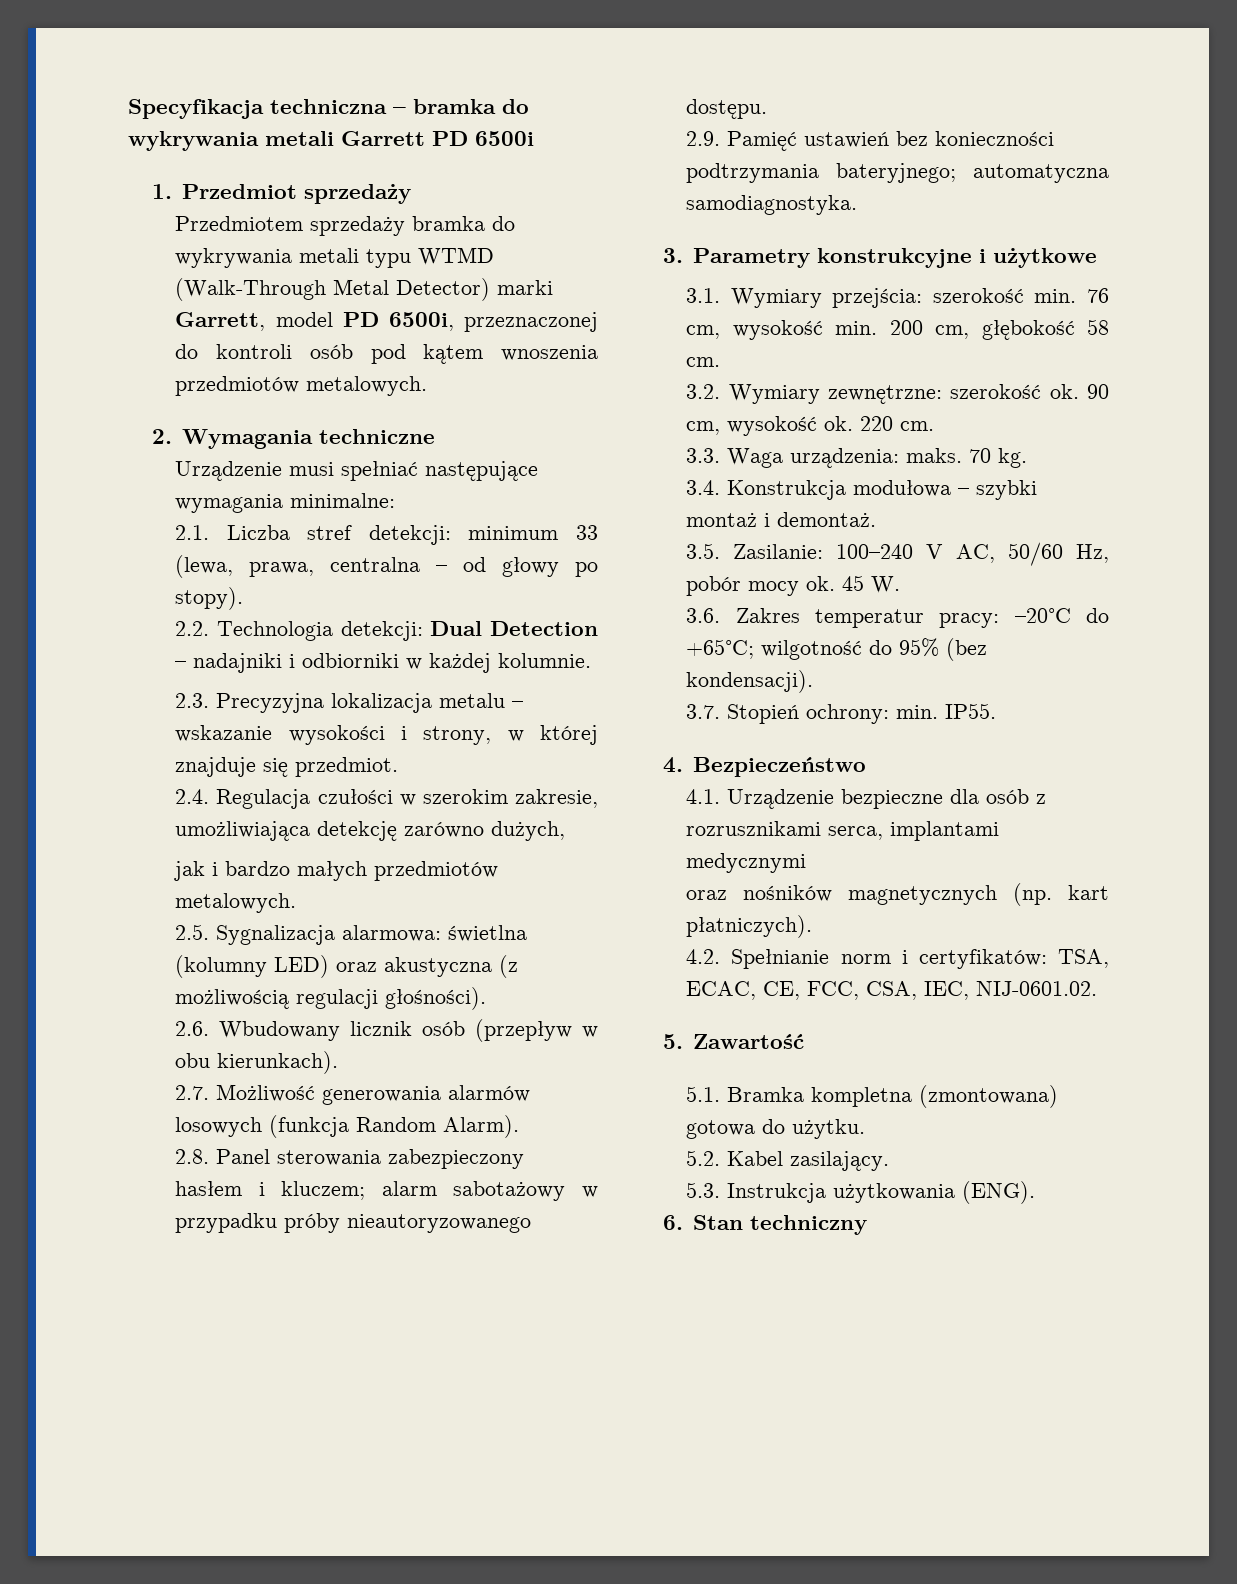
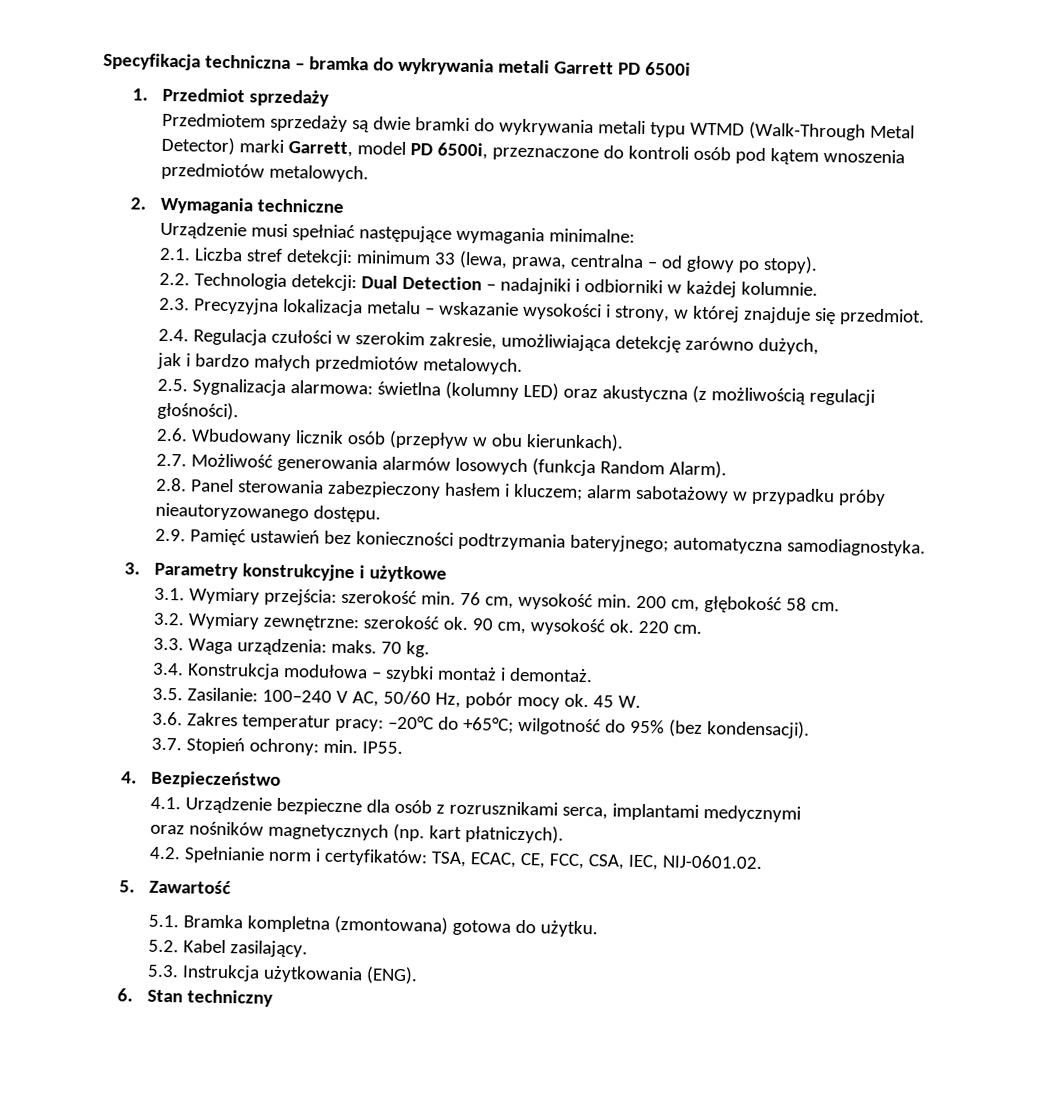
[412,216,486,231] bramka -> [351,116,470,133] są dwie bramki
[464,312,598,332] przeznaczonej -> [491,147,599,162] przeznaczone

